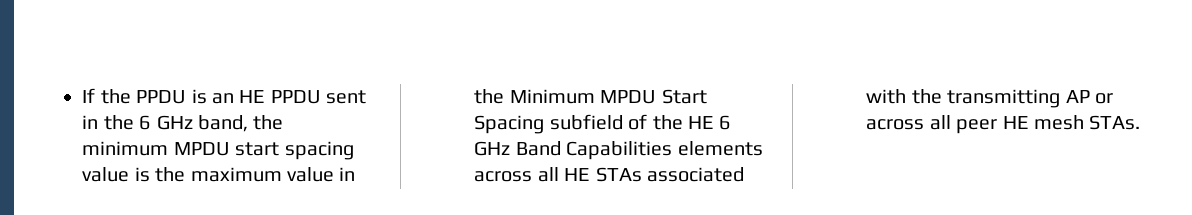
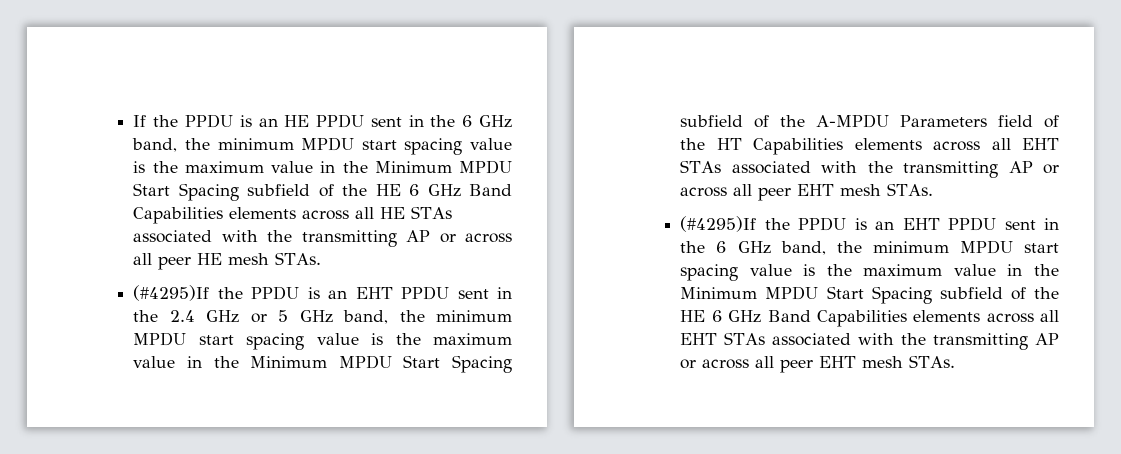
(1141, 122) none -> [133,285,512,301] [133,310,512,324] [133,332,512,350] [133,355,512,373] [680,114,1059,128] [680,138,1059,155] [680,160,1059,178] [680,183,934,201] [680,216,1059,232] [680,240,1059,255] [680,264,1059,281] [680,286,1059,304] [680,310,1059,327] [680,332,1059,350] [680,355,956,373] // (#4295)If the PPDU is an EHT PPDU sent in the 2.4 GHz or 5 GHz band, the minimum MPDU start spacing value is the maximum value in the Minimum MPDU Start Spacing subfield of the A-MPDU Parameters field of the HT Capabilities elements across all EHT STAs associated with the transmitting AP or across all peer EHT mesh STAs. // (#4295)If the PPDU is an EHT PPDU sent in the 6 GHz band, the minimum MPDU start spacing value is the maximum value in the Minimum MPDU Start Spacing subfield of the HE 6 GHz Band Capabilities elements across all EHT STAs associated with the transmitting AP or across all peer EHT mesh STAs.

